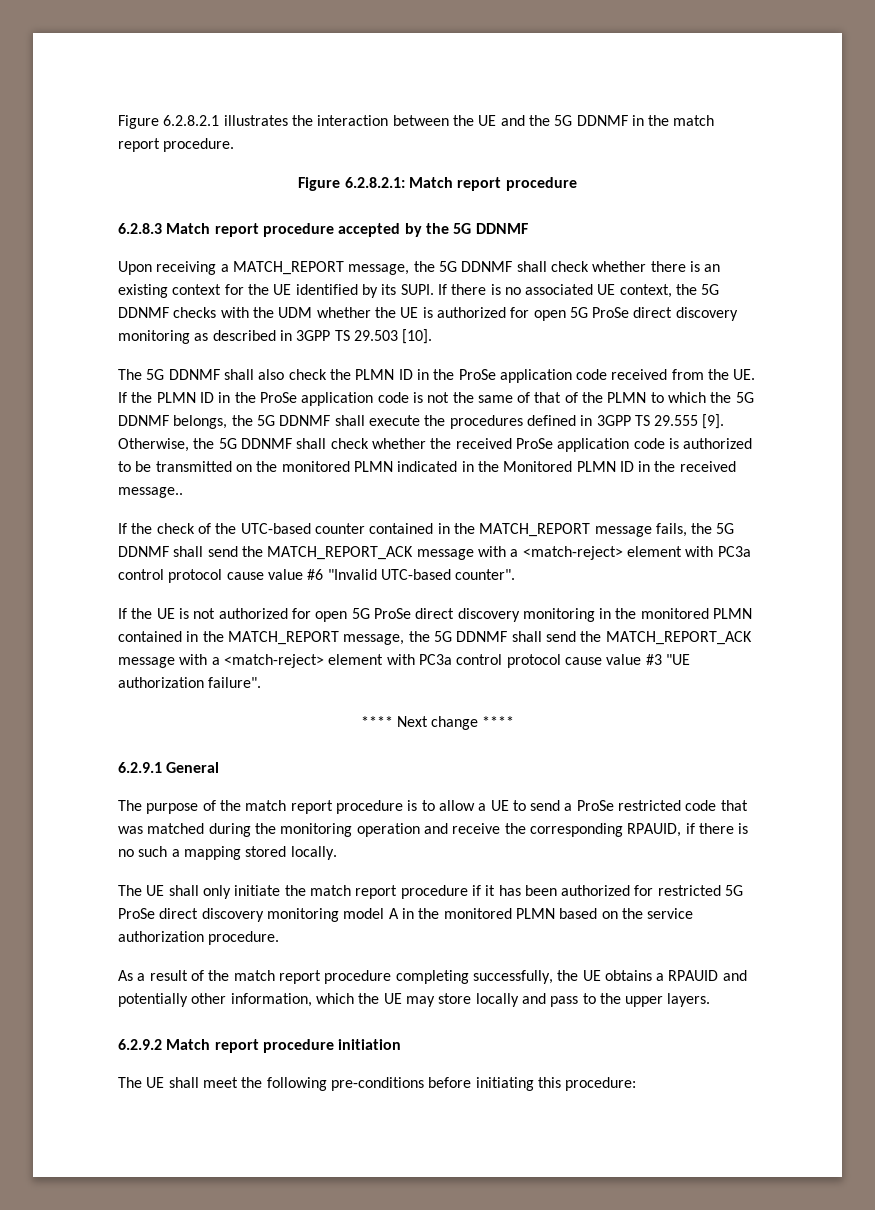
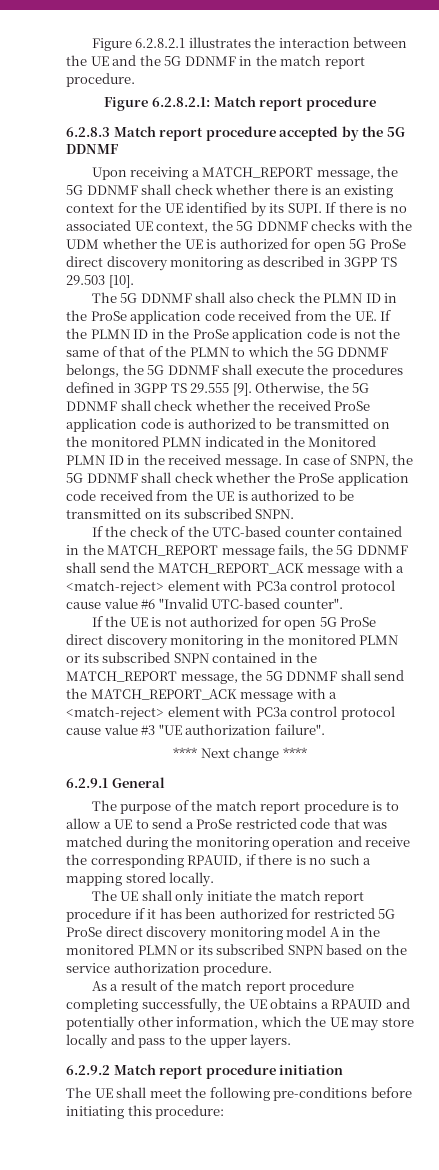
[118,487,183,498] message.. -> [224,454,414,468] [66,472,409,486] [66,490,355,501] [66,508,295,519] message. In case of SNPN, the 5G DDNMF shall check whether the ProSe application code received from the UE is authorized to be transmitted on its subscribed SNPN.
(753, 613) none -> [66,652,209,663] or its subscribed SNPN
(555, 913) none -> [180,944,323,955] or its subscribed SNPN

